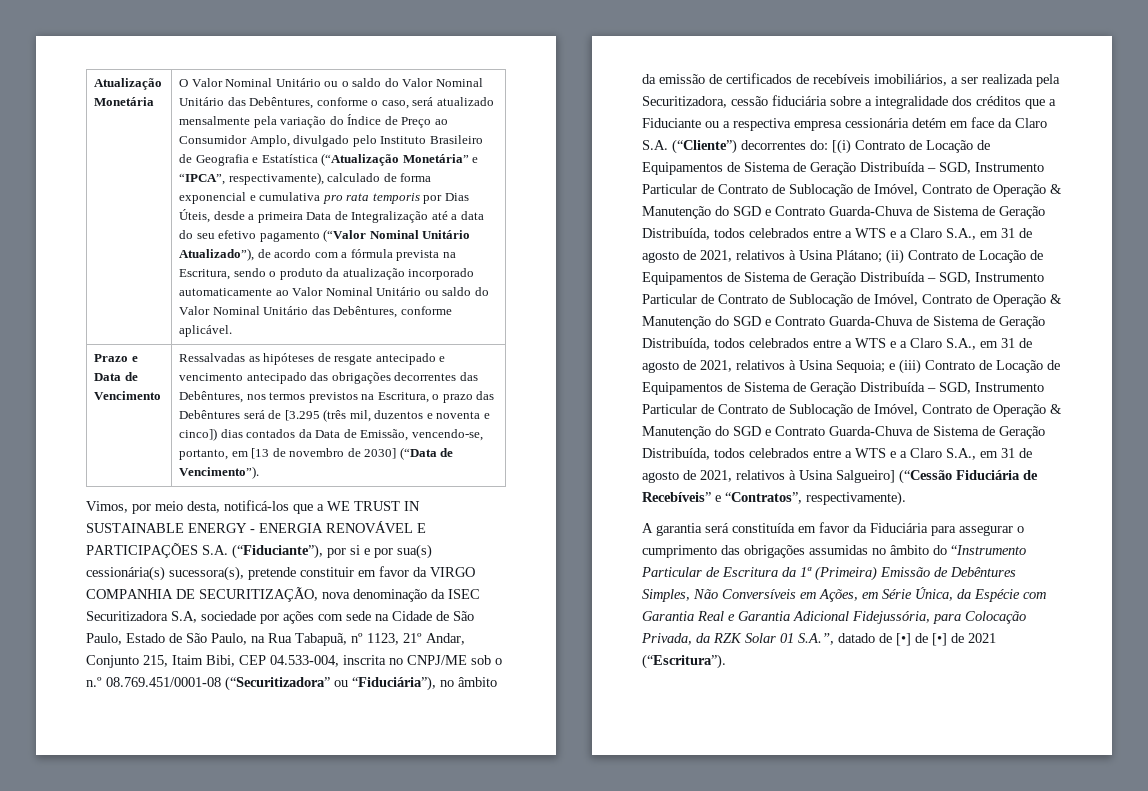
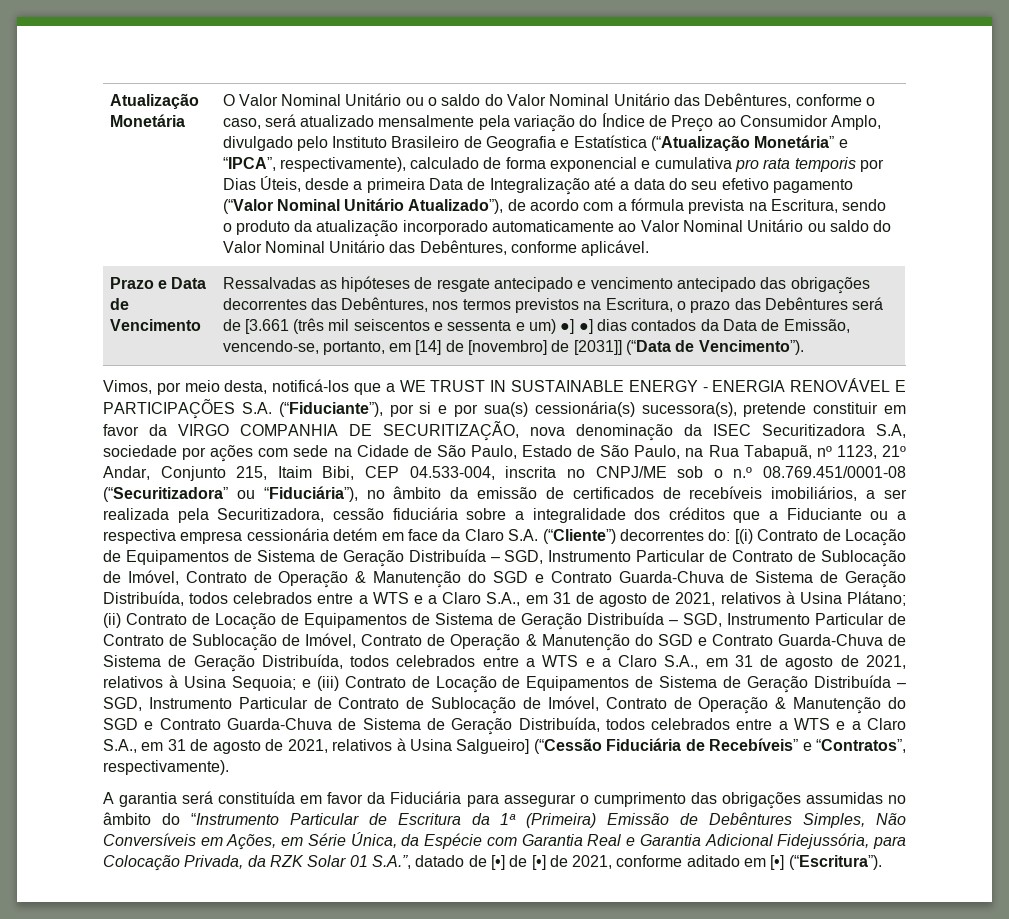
[284,409,490,422] [178,428,217,441] [3.295 (três mil, duzentos e noventa e cinco]) -> [244,318,593,334] [3.661 (três mil seiscentos e sessenta e um) ●] ●]
[251,448,397,459] [13 de novembro de 2030] -> [415,340,622,355] [14] de [novembro] de [2031]]
[968,633,996,643] 2021 -> [572,855,785,870] 2021, conforme aditado em [•]

